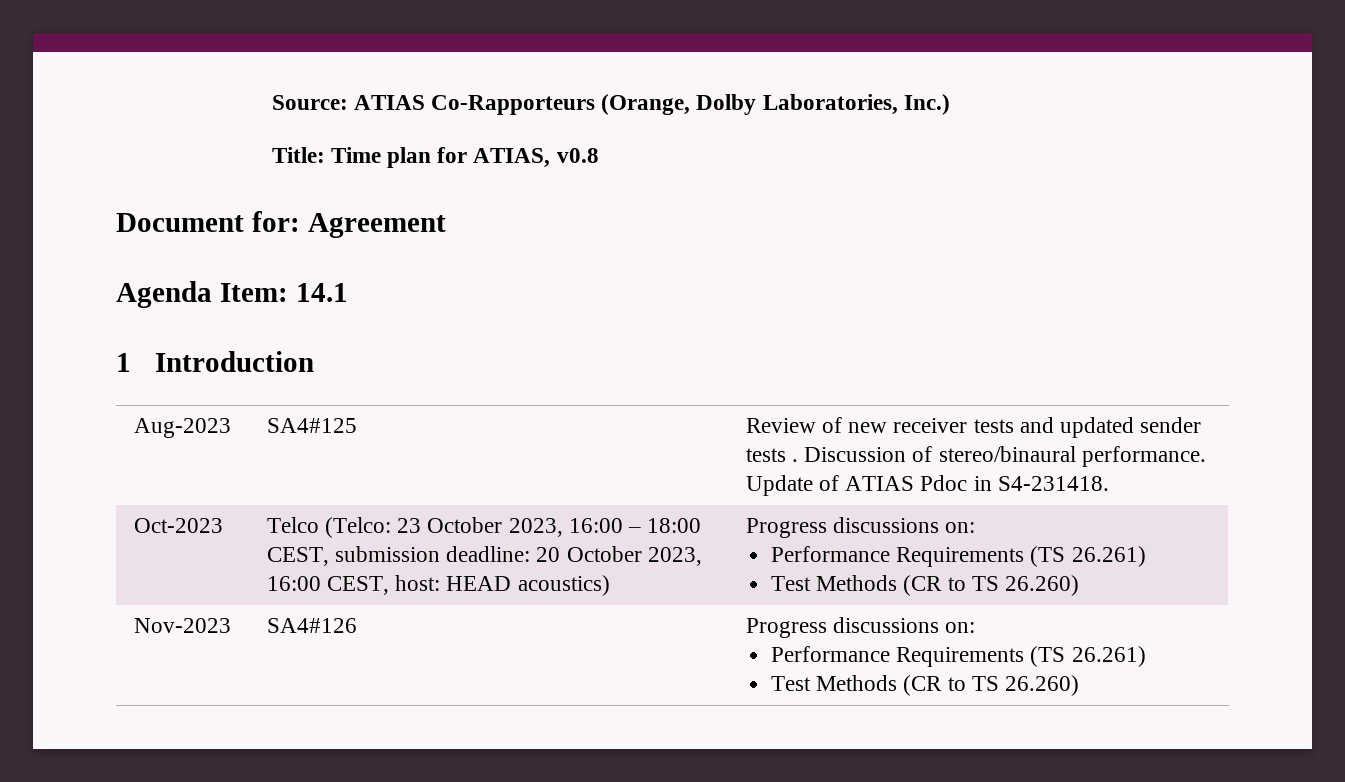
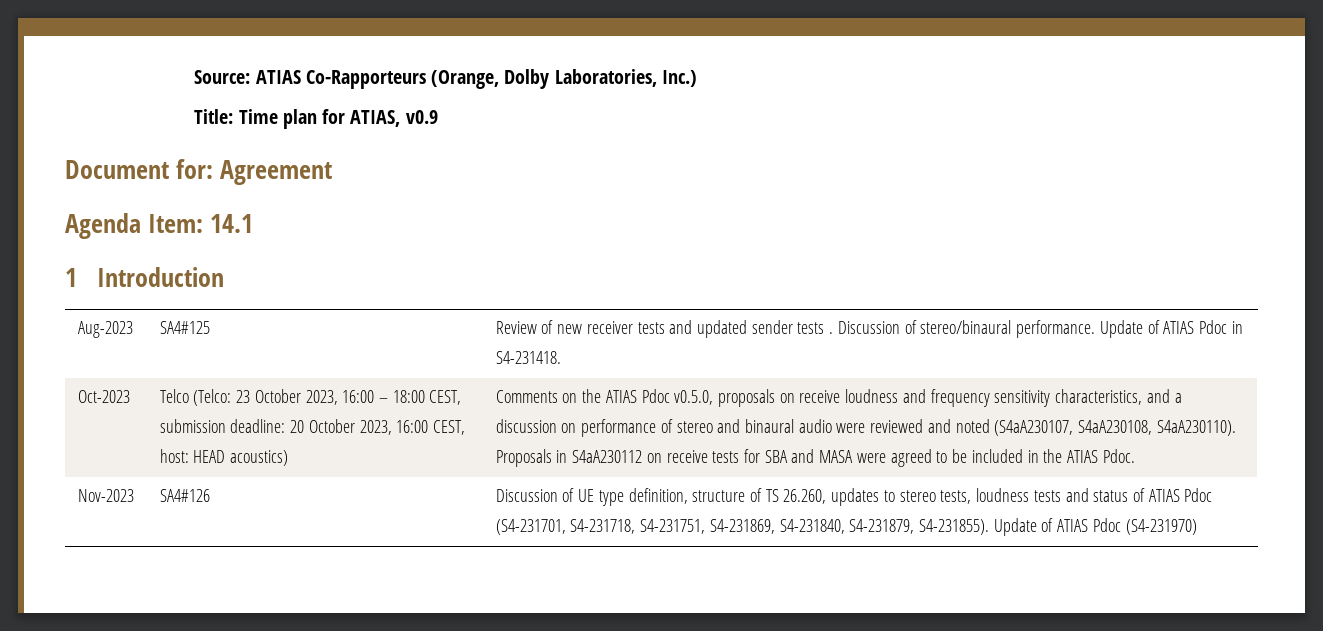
[556,148,599,163] v0.8 -> [405,110,438,124] v0.9
[745,517,976,538] [770,546,1146,567] [770,575,1080,596] [133,618,231,633] [266,618,357,633] [745,617,976,638] [770,646,1146,667] [770,675,1080,696] Progress discussions on: // Performance Requirements (TS 26.261) // Test Methods (CR to TS 26.260) // Nov-2023 | SA4#126 | Progress discussions on: // Performance Requirements (TS 26.261) // Test Methods (CR to TS 26.260) -> [495,389,1182,407] [495,419,1236,437] [495,449,1135,467] [77,489,134,502] [159,489,210,502] [495,488,1213,506] [495,518,1197,536] Comments on the ATIAS Pdoc v0.5.0, proposals on receive loudness and frequency sensitivity characteristics, and a discussion on performance of stereo and binaural audio were reviewed and noted (S4aA230107, S4aA230108, S4aA230110). Proposals in S4aA230112 on receive tests for SBA and MASA were agreed to be included in the ATIAS Pdoc. // Nov-2023 | SA4#126 | Discussion of UE type definition, structure of TS 26.260, updates to stereo tests, loudness tests and status of ATIAS Pdoc (S4-231701, S4-231718, S4-231751, S4-231869, S4-231840, S4-231879, S4-231855). Update of ATIAS Pdoc (S4-231970)

